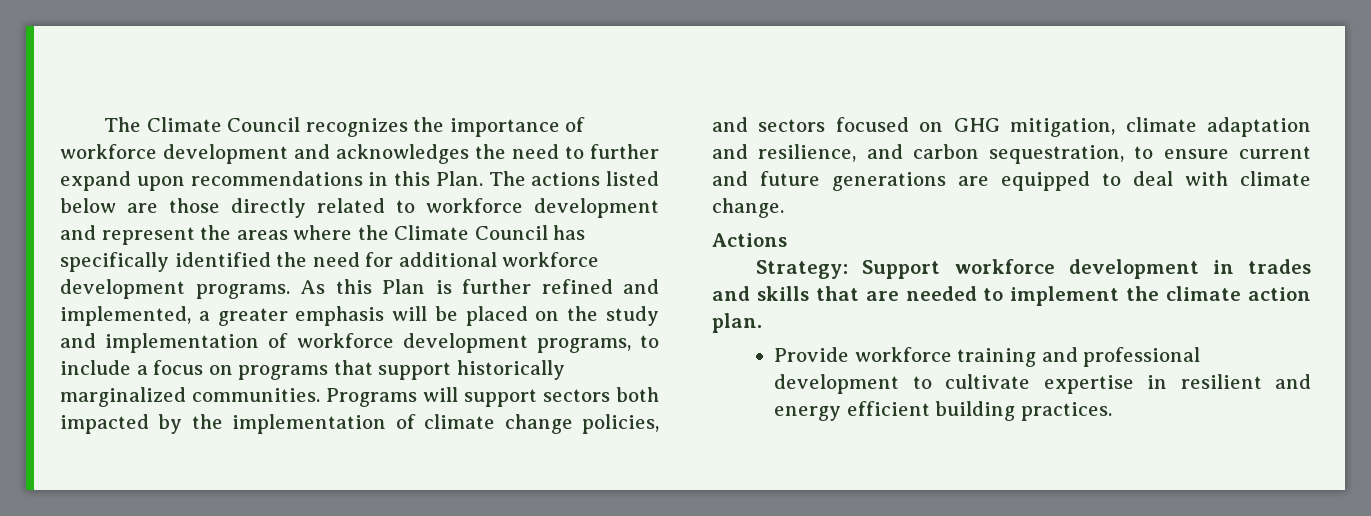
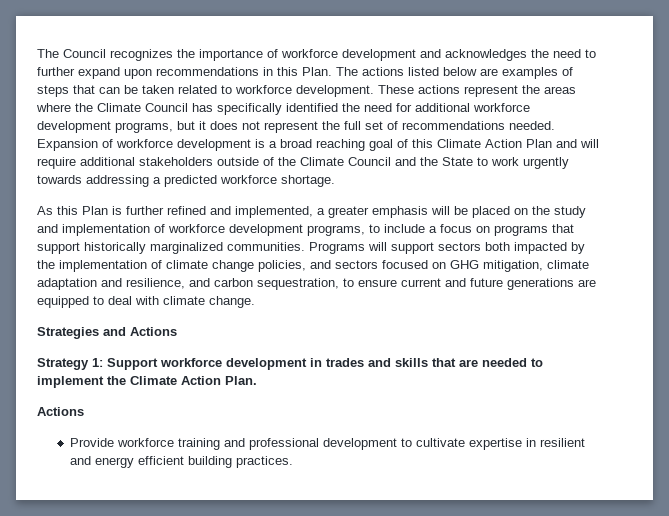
[104,117,222,132] The Climate -> [37,49,59,58] The
[169,198,659,218] [60,225,96,240] those directly related to workforce development and -> [502,67,573,79] [37,85,460,97] examples of steps that can be taken related to workforce development. These actions
[195,284,290,299] programs. -> [115,121,555,133] [37,139,599,151] [37,157,569,169] [37,175,335,187] programs, but it does not represent the full set of recommendations needed. Expansion of workforce development is a broad reaching goal of this Climate Action Plan and will require additional stakeholders outside of the Climate Council and the State to work urgently towards addressing a predicted workforce shortage. //
[712,233,787,247] [756,260,849,279] Actions // Strategy: -> [37,327,177,339] [37,358,103,370] Strategies and Actions // Strategy 1:
[1166,286,1311,301] [712,313,762,333] climate action plan. -> [130,376,257,385] [37,407,84,416] Climate Action Plan. // Actions

